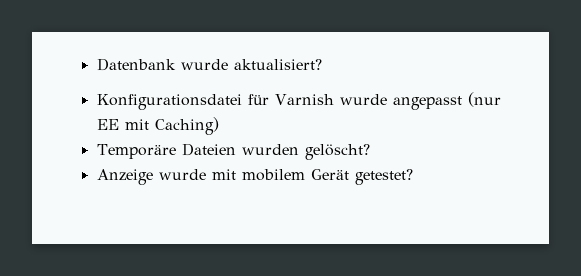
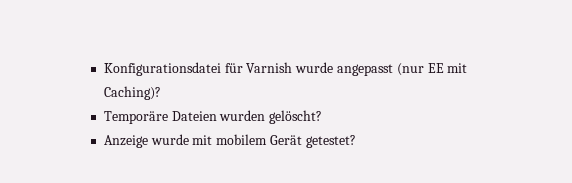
[96,58,322,71] Datenbank wurde aktualisiert? // -> (103, 69) none
[154,117,219,135] Caching) -> [103,86,161,100] Caching)?

